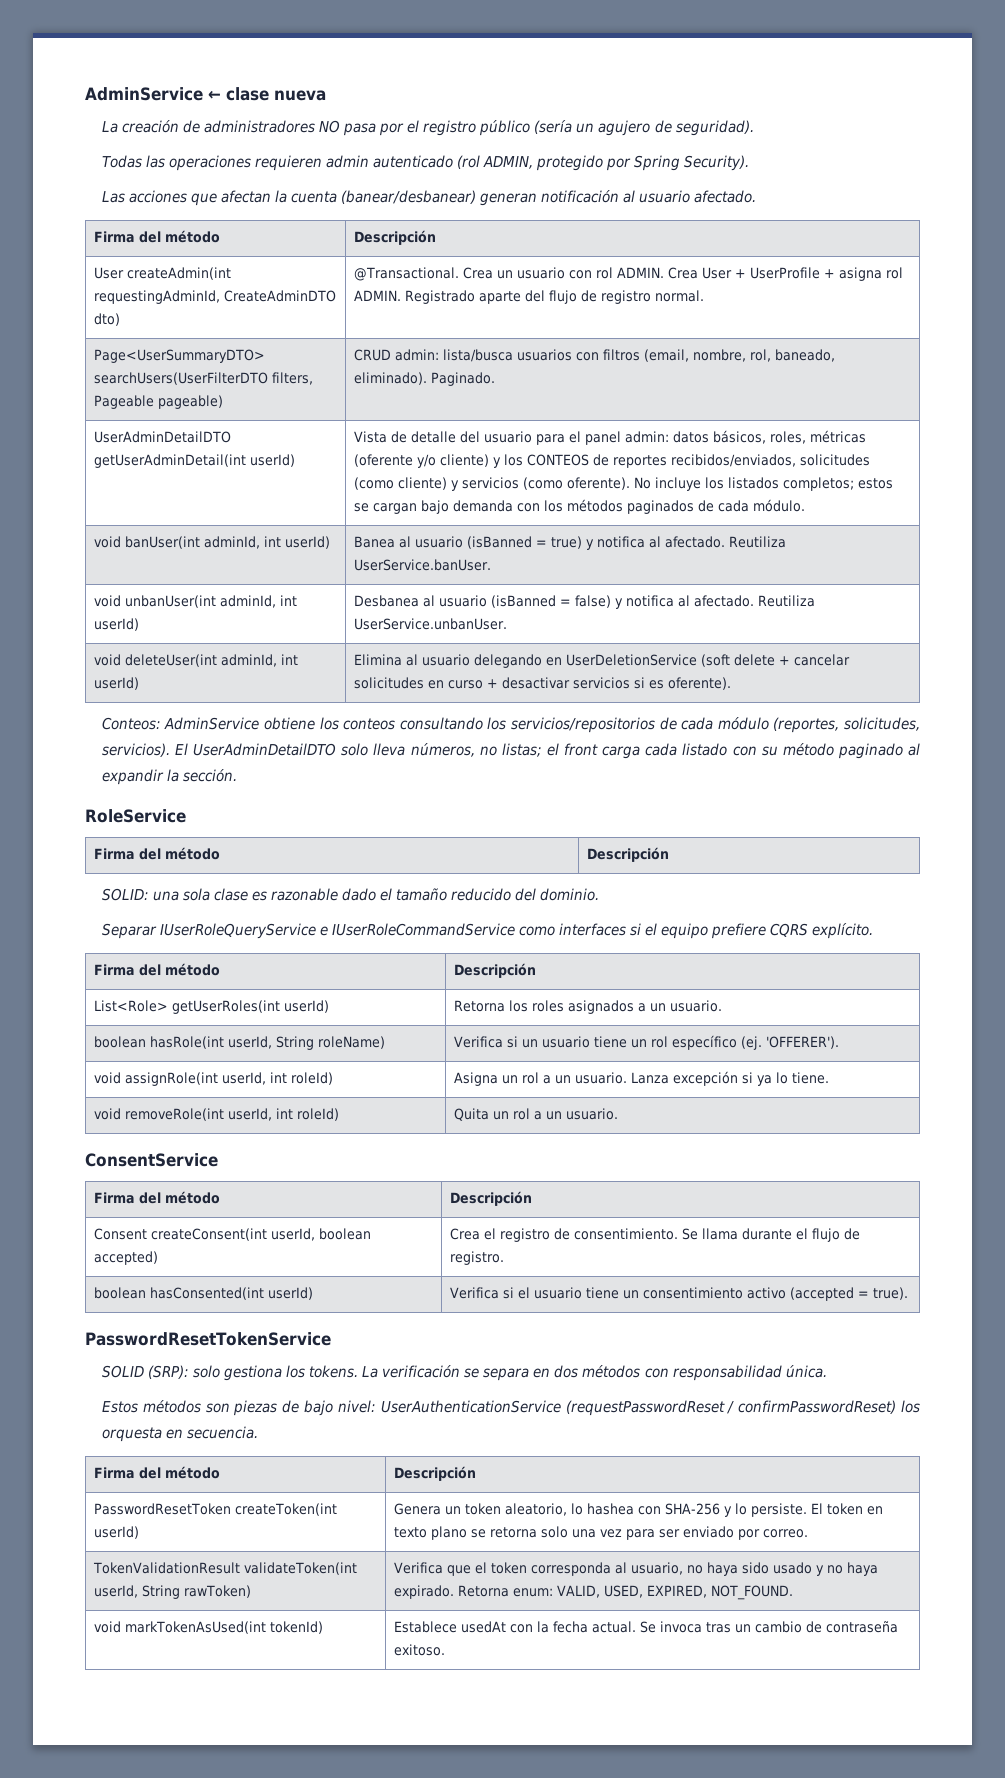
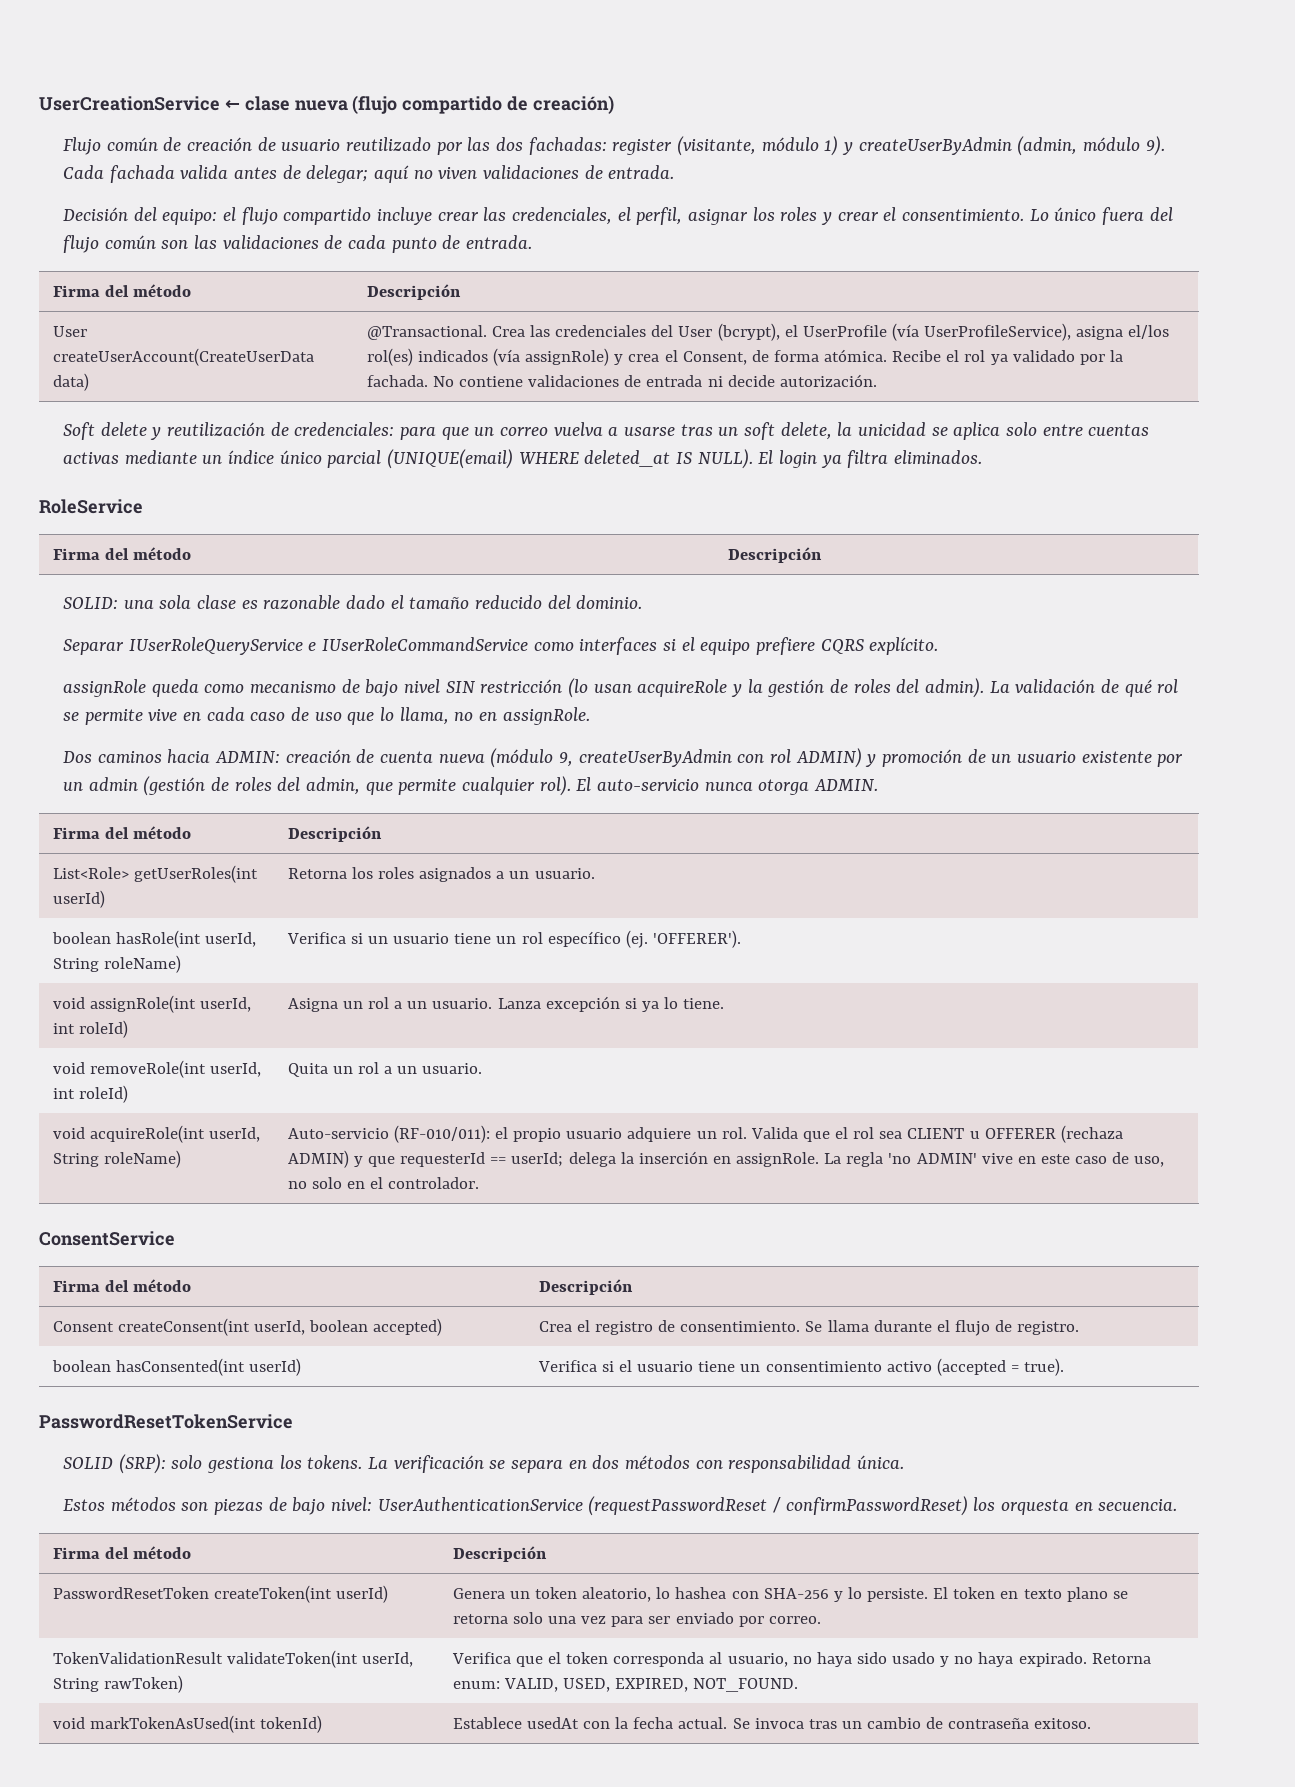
[85,87,203,101] AdminService -> [39,96,220,111] UserCreationService
[101,120,754,136] [101,155,750,171] [101,190,757,206] // La creación de administradores NO pasa por el registro público (sería un agujero de seguridad). // Todas las operaciones requieren admin autenticado (rol ADMIN, protegido por Spring Security). // Las acciones que afectan la cuenta (banear/desbanear) generan notificación al usuario afectado. -> [352,95,615,114] [62,136,1165,156] [62,165,675,183] [62,207,1173,225] [62,235,532,253] (flujo compartido de creación) // Flujo común de creación de usuario reutilizado por las dos fachadas: register (visitante, módulo 1) y createUserByAdmin (admin, módulo 9). Cada fachada valida antes de delegar; aquí no viven validaciones de entrada. // Decisión del equipo: el flujo compartido incluye crear las credenciales, el perfil, asignar los roles y crear el consentimiento. Lo único fuera del flujo común son las validaciones de cada punto de entrada.
[127,267,232,280] [94,290,337,304] [94,313,121,326] [354,267,904,281] [354,290,705,304] [94,349,266,363] [94,372,314,385] [94,395,224,409] [354,349,836,362] [354,372,496,386] [94,431,232,443] [94,454,296,468] [354,430,867,445] [354,454,871,468] [354,477,894,491] [354,499,806,514] [94,536,331,549] [354,536,787,550] [354,559,492,571] [94,595,298,608] [94,618,140,631] [354,595,816,609] [354,618,508,630] [94,654,299,667] [94,677,140,690] [354,654,851,668] [354,677,732,690] [101,717,920,733] [101,743,921,759] [101,769,237,785] createAdmin(int requestingAdminId, CreateAdminDTO dto) | @Transactional. Crea un usuario con rol ADMIN. Crea User + UserProfile + asigna rol ADMIN. Registrado aparte del flujo de registro normal. // Page<UserSummaryDTO> searchUsers(UserFilterDTO filters, Pageable pageable) | CRUD admin: lista/busca usuarios con filtros (email, nombre, rol, baneado, eliminado). Paginado. // UserAdminDetailDTO getUserAdminDetail(int userId) | Vista de detalle del usuario para el panel admin: datos básicos, roles, métricas (oferente y/o cliente) y los CONTEOS de reportes recibidos/enviados, solicitudes (como cliente) y servicios (como oferente). No incluye los listados completos; estos se cargan bajo demanda con los métodos paginados de cada módulo. // void banUser(int adminId, int userId) | Banea al usuario (isBanned = true) y notifica al afectado. Reutiliza UserService.banUser. // void unbanUser(int adminId, int userId) | Desbanea al usuario (isBanned = false) y notifica al afectado. Reutiliza UserService.unbanUser. // void deleteUser(int adminId, int userId) | Elimina al usuario delegando en UserDeletionService (soft delete + cancelar solicitudes en curso + desactivar servicios si es oferente). // Conteos: AdminService obtiene los conteos consultando los servicios/repositorios de cada módulo (reportes, solicitudes, servicios). El UserAdminDetailDTO solo lleva números, no listas; el front carga cada listado con su método paginado al expandir la sección. -> [52,348,314,366] [52,373,89,391] [366,323,1170,341] [366,348,1123,366] [366,374,877,387] [62,422,1150,440] [62,449,983,469] createUserAccount(CreateUserData data) | @Transactional. Crea las credenciales del User (bcrypt), el UserProfile (vía UserProfileService), asigna el/los rol(es) indicados (vía assignRole) y crea el Consent, de forma atómica. Recibe el rol ya validado por la fachada. No contiene validaciones de entrada ni decide autorización. // Soft delete y reutilización de credenciales: para que un correo vuelva a usarse tras un soft delete, la unicidad se aplica solo entre cuentas activas mediante un índice único parcial (UNIQUE(email) WHERE deleted_at IS NULL). El login ya filtra eliminados.
(874, 931) none -> [62,678,1179,698] [62,707,590,725] [62,748,1184,768] [62,776,879,796] // assignRole queda como mecanismo de bajo nivel SIN restricción (lo usan acquireRole y la gestión de roles del admin). La validación de qué rol se permite vive en cada caso de uso que lo llama, no en assignRole. // Dos caminos hacia ADMIN: creación de cuenta nueva (módulo 9, createUserByAdmin con rol ADMIN) y promoción de un usuario existente por un admin (gestión de roles del admin, que permite cualquier rol). El auto-servicio nunca otorga ADMIN.
(619, 1114) none -> [52,1125,261,1143] [52,1150,181,1168] [287,1125,1123,1143] [287,1150,1165,1168] [287,1177,480,1189] // void acquireRole(int userId, String roleName) | Auto-servicio (RF-010/011): el propio usuario adquiere un rol. Valida que el rol sea CLIENT u OFFERER (rechaza ADMIN) y que requesterId == userId; delega la inserción en assignRole. La regla 'no ADMIN' vive en este caso de uso, no solo en el controlador.

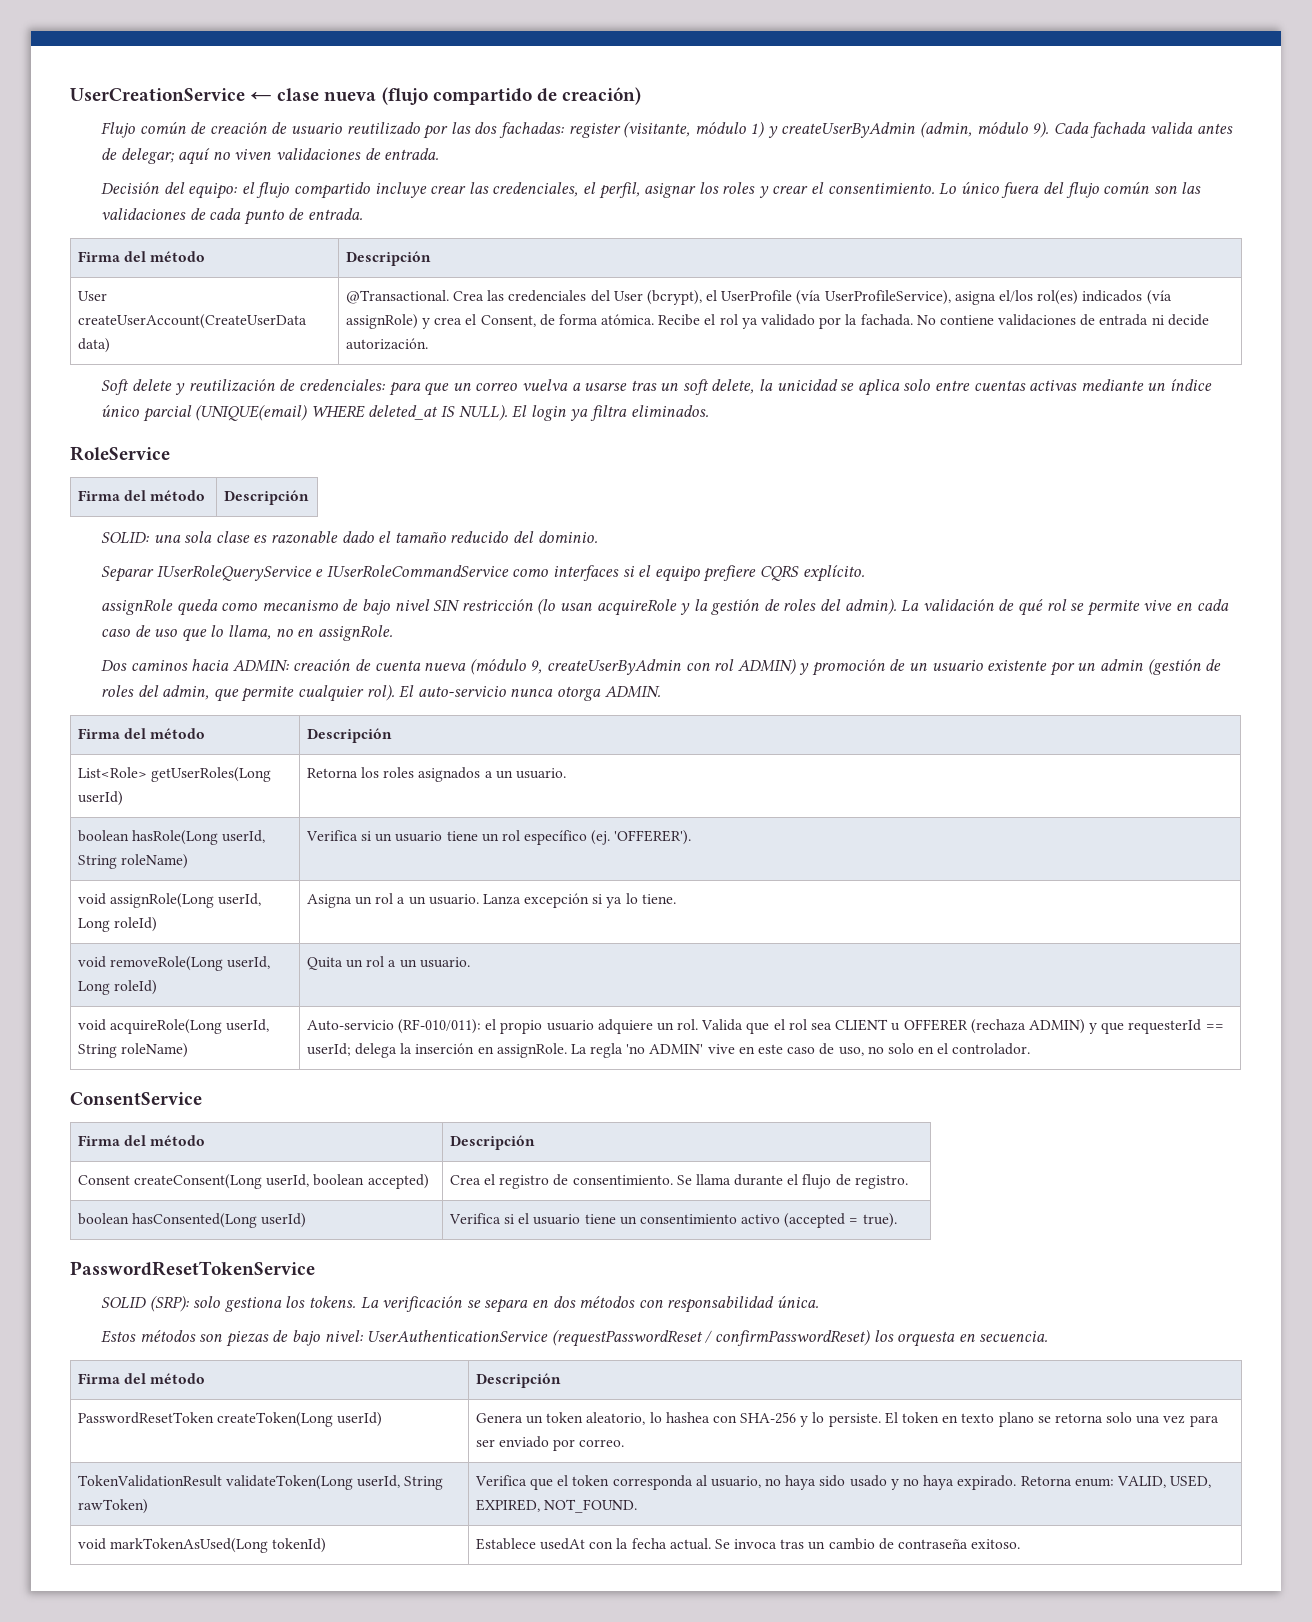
[133,865,258,883] getUserRoles(int -> [150,767,271,782] getUserRoles(Long
[115,930,201,948] hasRole(int -> [131,830,218,845] hasRole(Long
[89,995,252,1013] [52,1023,75,1034] assignRole(int userId, int -> [109,893,262,908] [77,918,110,932] assignRole(Long userId, Long
[89,1060,262,1078] [52,1088,75,1099] removeRole(int userId, int -> [109,956,271,971] [77,981,110,995] removeRole(Long userId, Long
[89,1125,205,1143] acquireRole(int -> [109,1019,222,1034] acquireRole(Long
[117,1318,250,1336] createConsent(int -> [133,1174,262,1189] createConsent(Long
[115,1358,245,1376] hasConsented(int -> [131,1213,257,1228] hasConsented(Long
[213,1585,332,1603] createToken(int -> [216,1412,333,1427] createToken(Long
[226,1650,358,1668] validateToken(int -> [225,1475,353,1490] validateToken(Long
[89,1715,256,1733] markTokenAsUsed(int -> [109,1538,268,1553] markTokenAsUsed(Long

